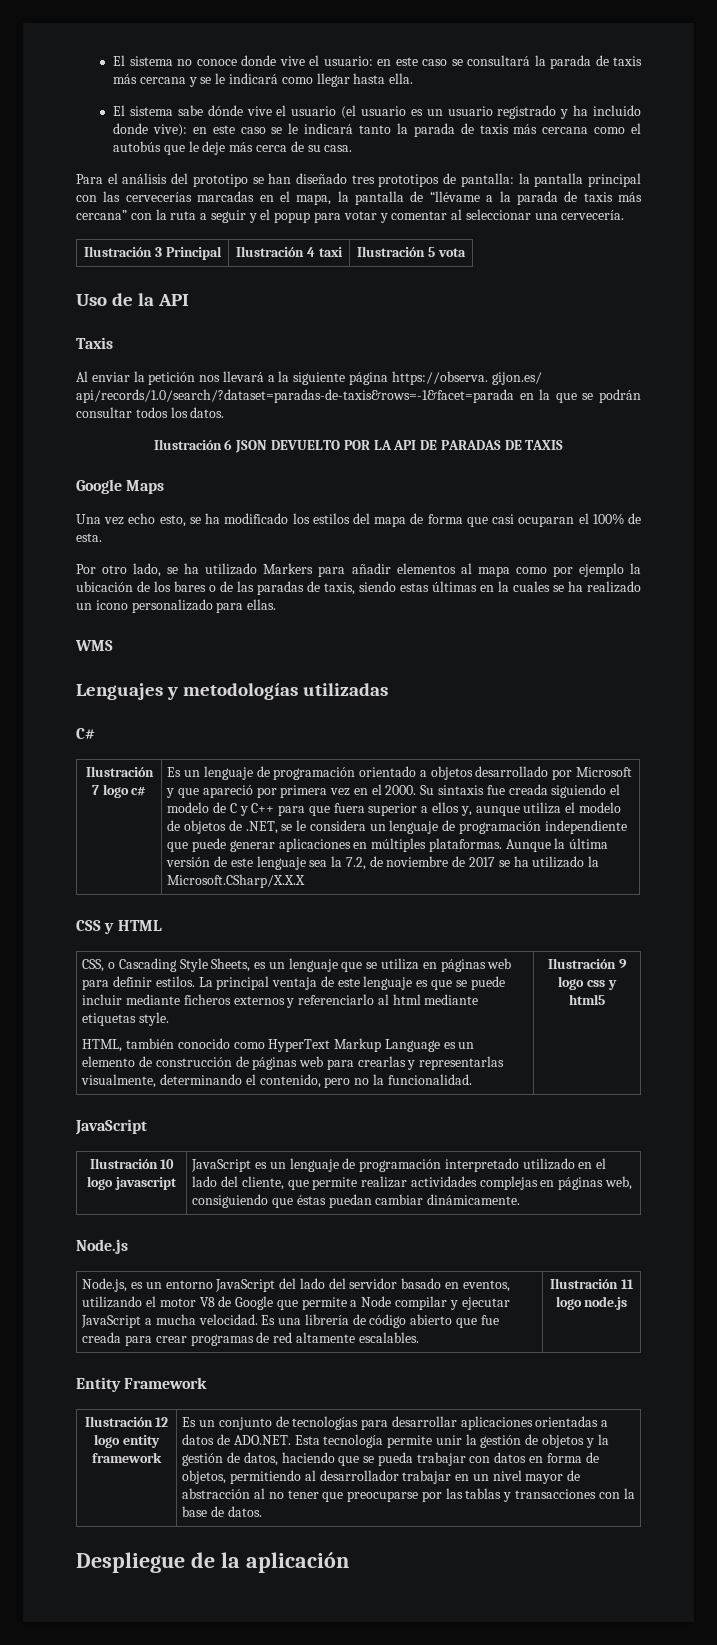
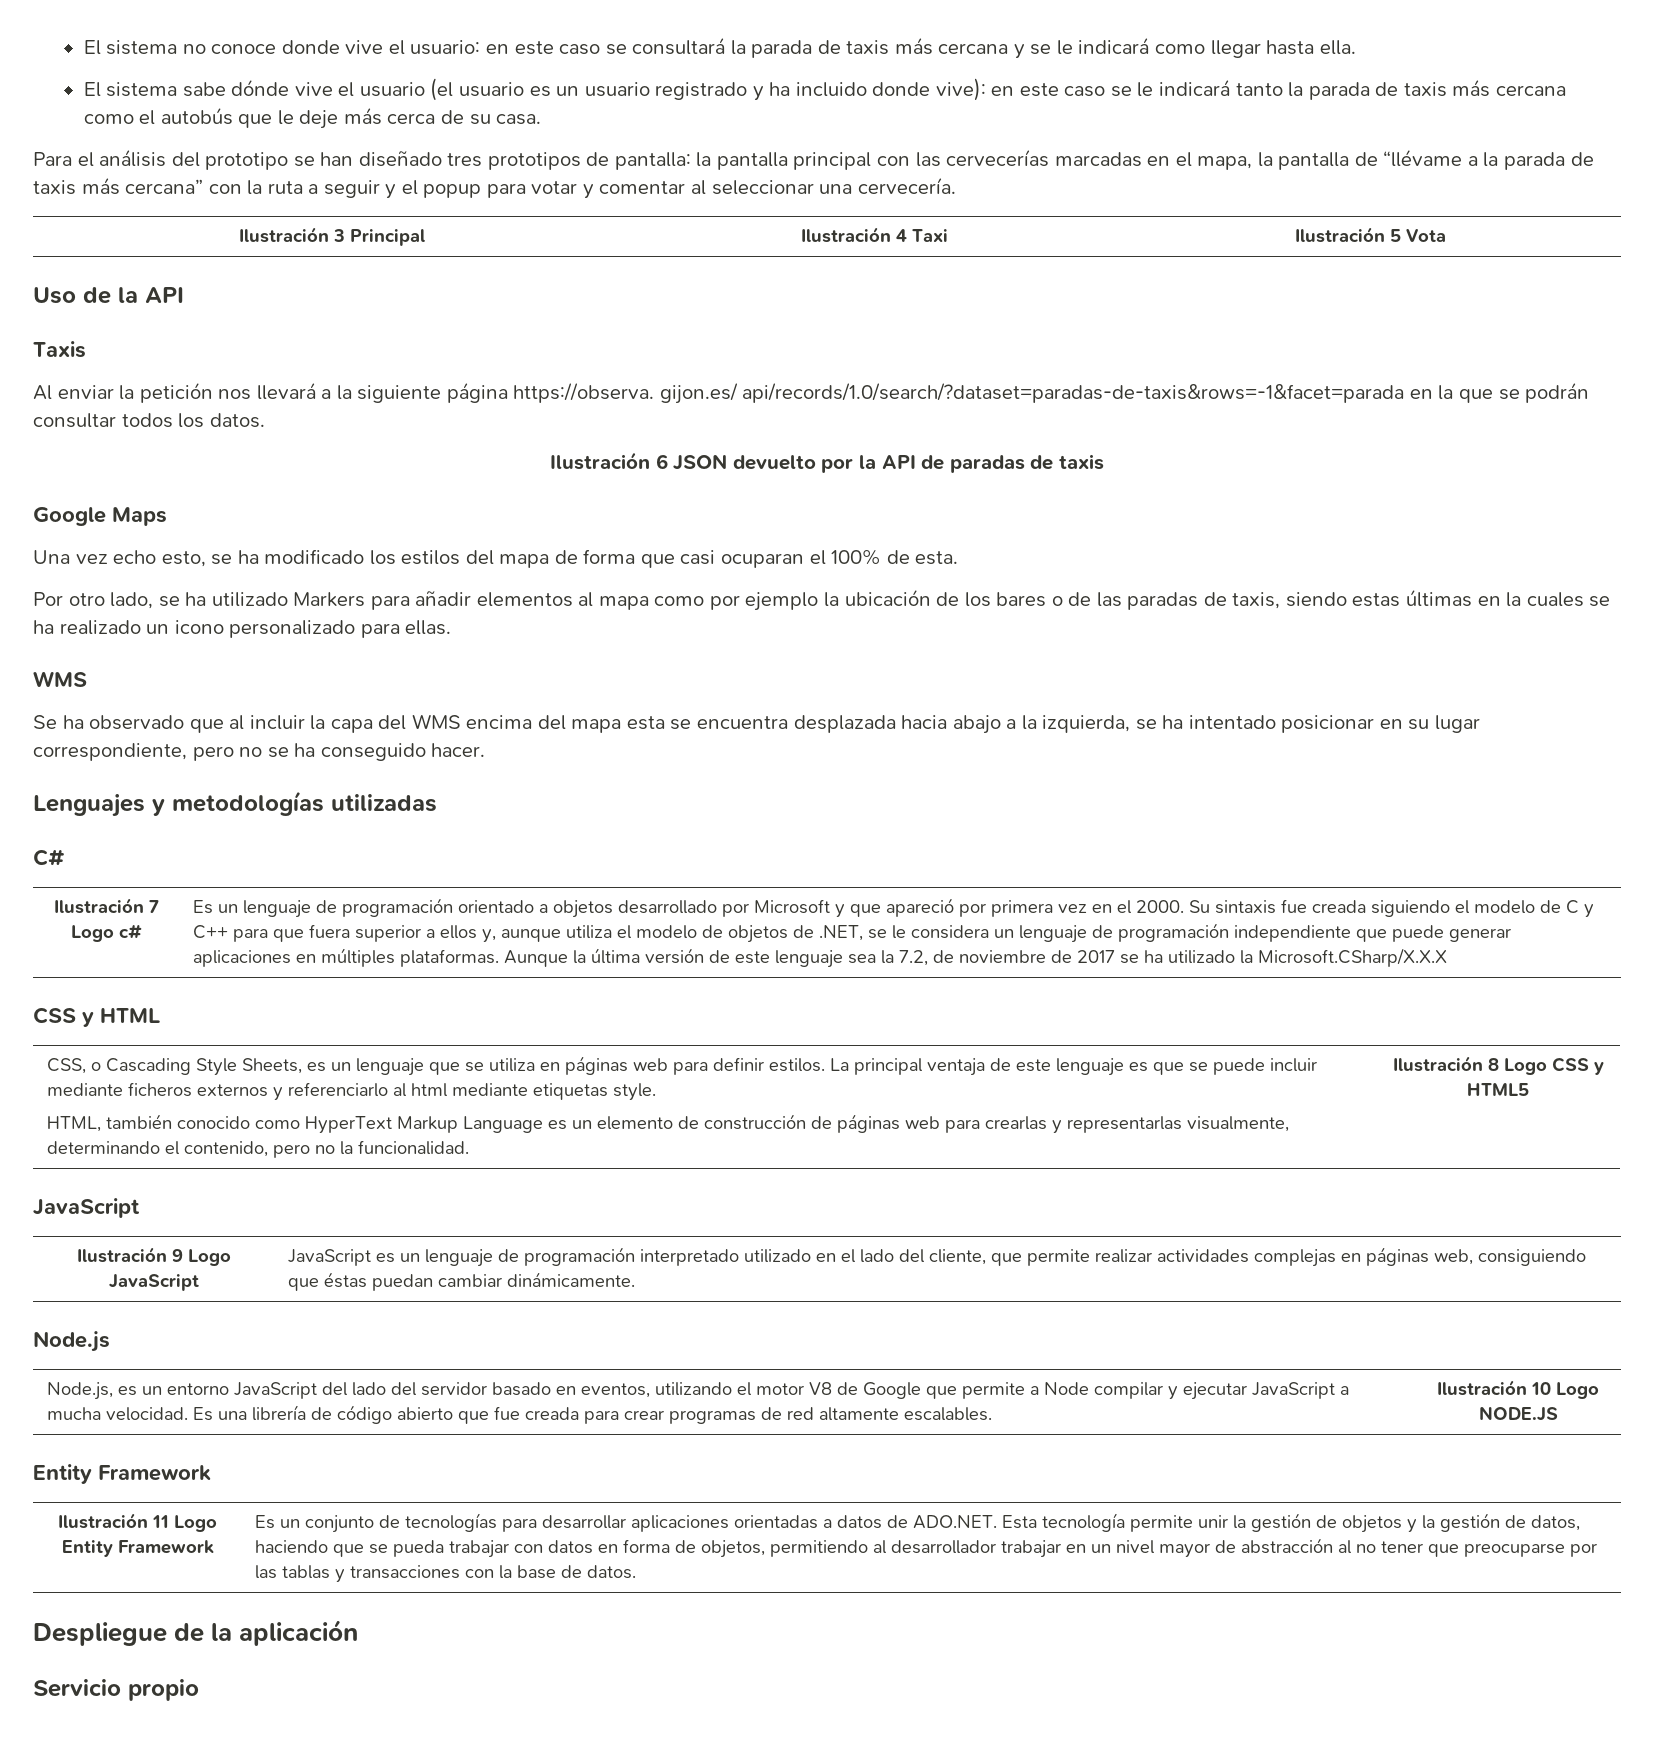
[318,247,343,257] taxi -> [912,229,948,242] Taxi
[437,248,466,257] vota -> [1405,229,1446,242] Vota
[270,440,564,450] DEVUELTO POR LA API DE PARADAS DE TAXIS -> [732,454,1104,473] devuelto por la API de paradas de taxis
(113, 645) none -> [33,714,1480,734] [33,743,486,761] // Se ha observado que al incluir la capa del WMS encima del mapa esta se encuentra desplazada hacia abajo a la izquierda, se ha intentado posicionar en su lugar correspondiente, pero no se ha conseguido hacer.
[102,784,129,798] logo -> [71,925,114,942] Logo
[618,959,627,969] [558,976,617,990] [569,994,605,1005] 9 logo css y html5 -> [1487,1057,1604,1075] [1467,1083,1529,1096] 8 Logo CSS y HTML5
[160,1159,175,1169] [87,1176,177,1190] 10 logo javascript -> [172,1249,231,1266] [109,1274,199,1291] 9 Logo JavaScript
[620,1279,634,1289] [555,1296,628,1310] 11 logo node.js -> [1531,1382,1599,1399] [1478,1406,1558,1421] 10 Logo NODE.JS
[155,1417,169,1427] [94,1434,160,1448] [92,1452,162,1463] 12 logo entity framework -> [152,1515,217,1532] [61,1540,214,1557] 11 Logo Entity Framework
(349, 1562) none -> [33,1679,199,1701] // Servicio propio

